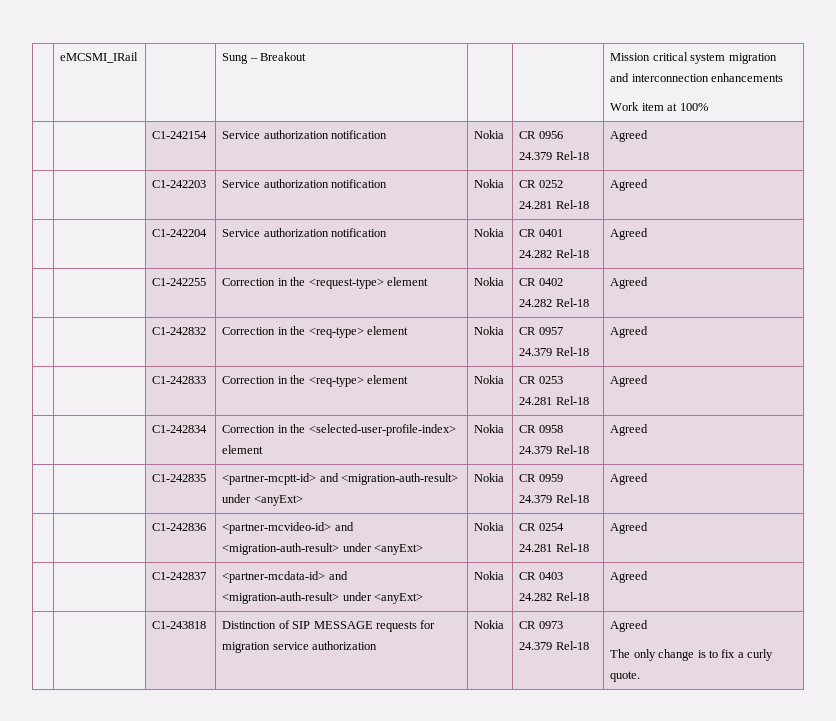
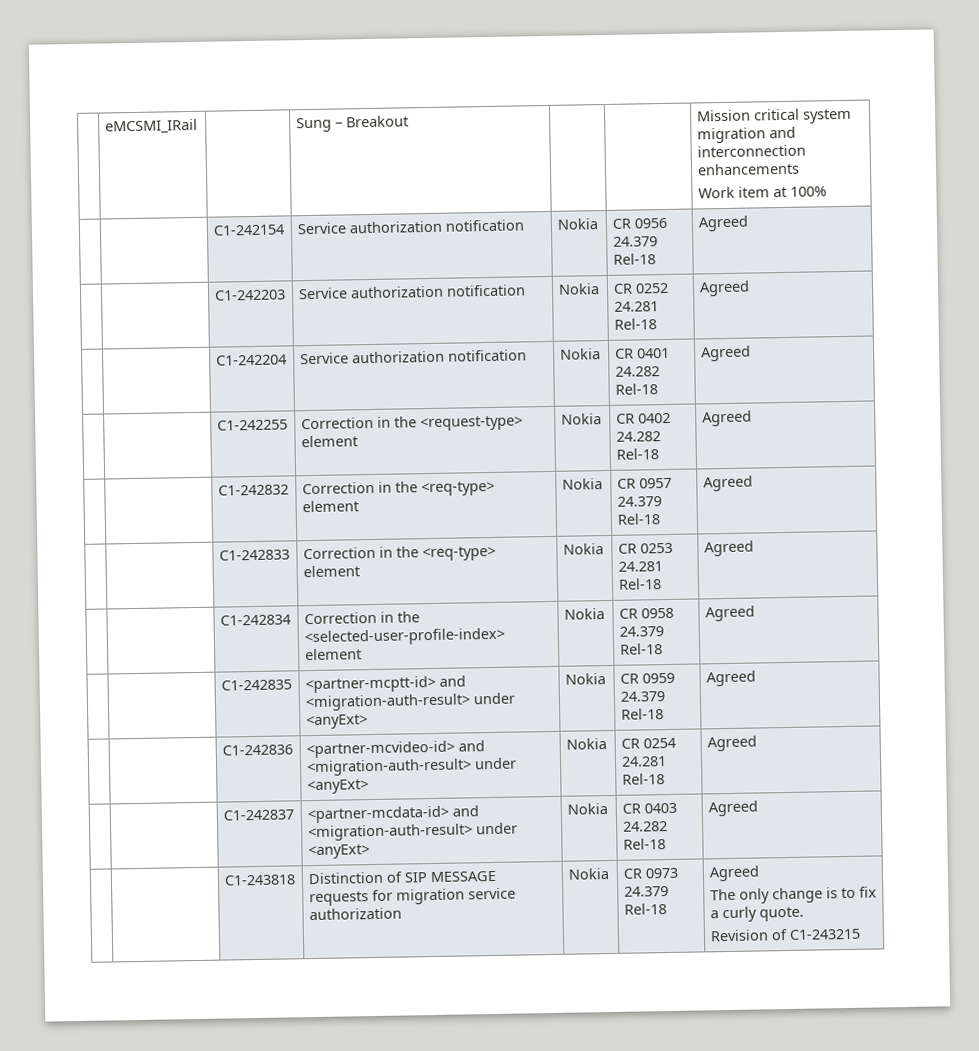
(641, 676) none -> [709,928,861,942] // Revision of C1-243215

